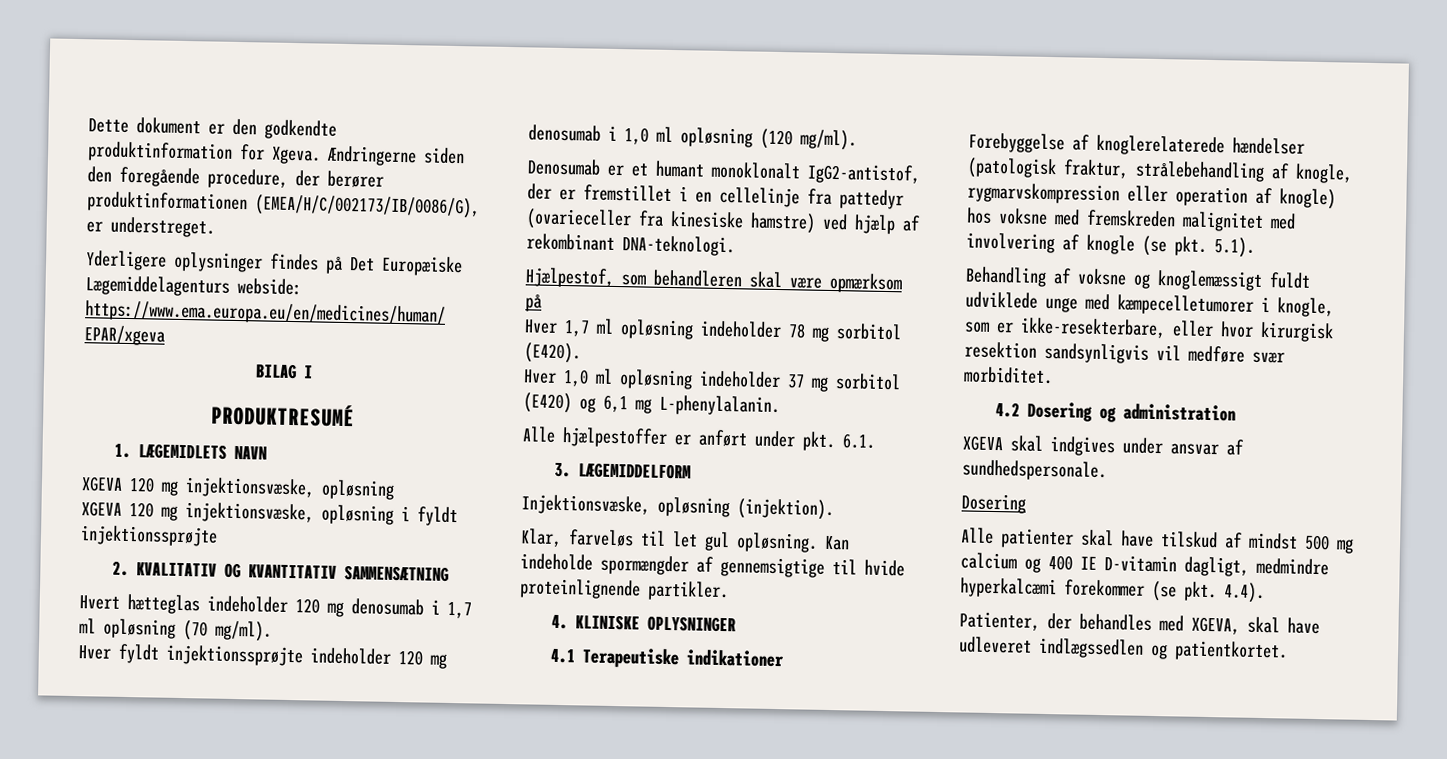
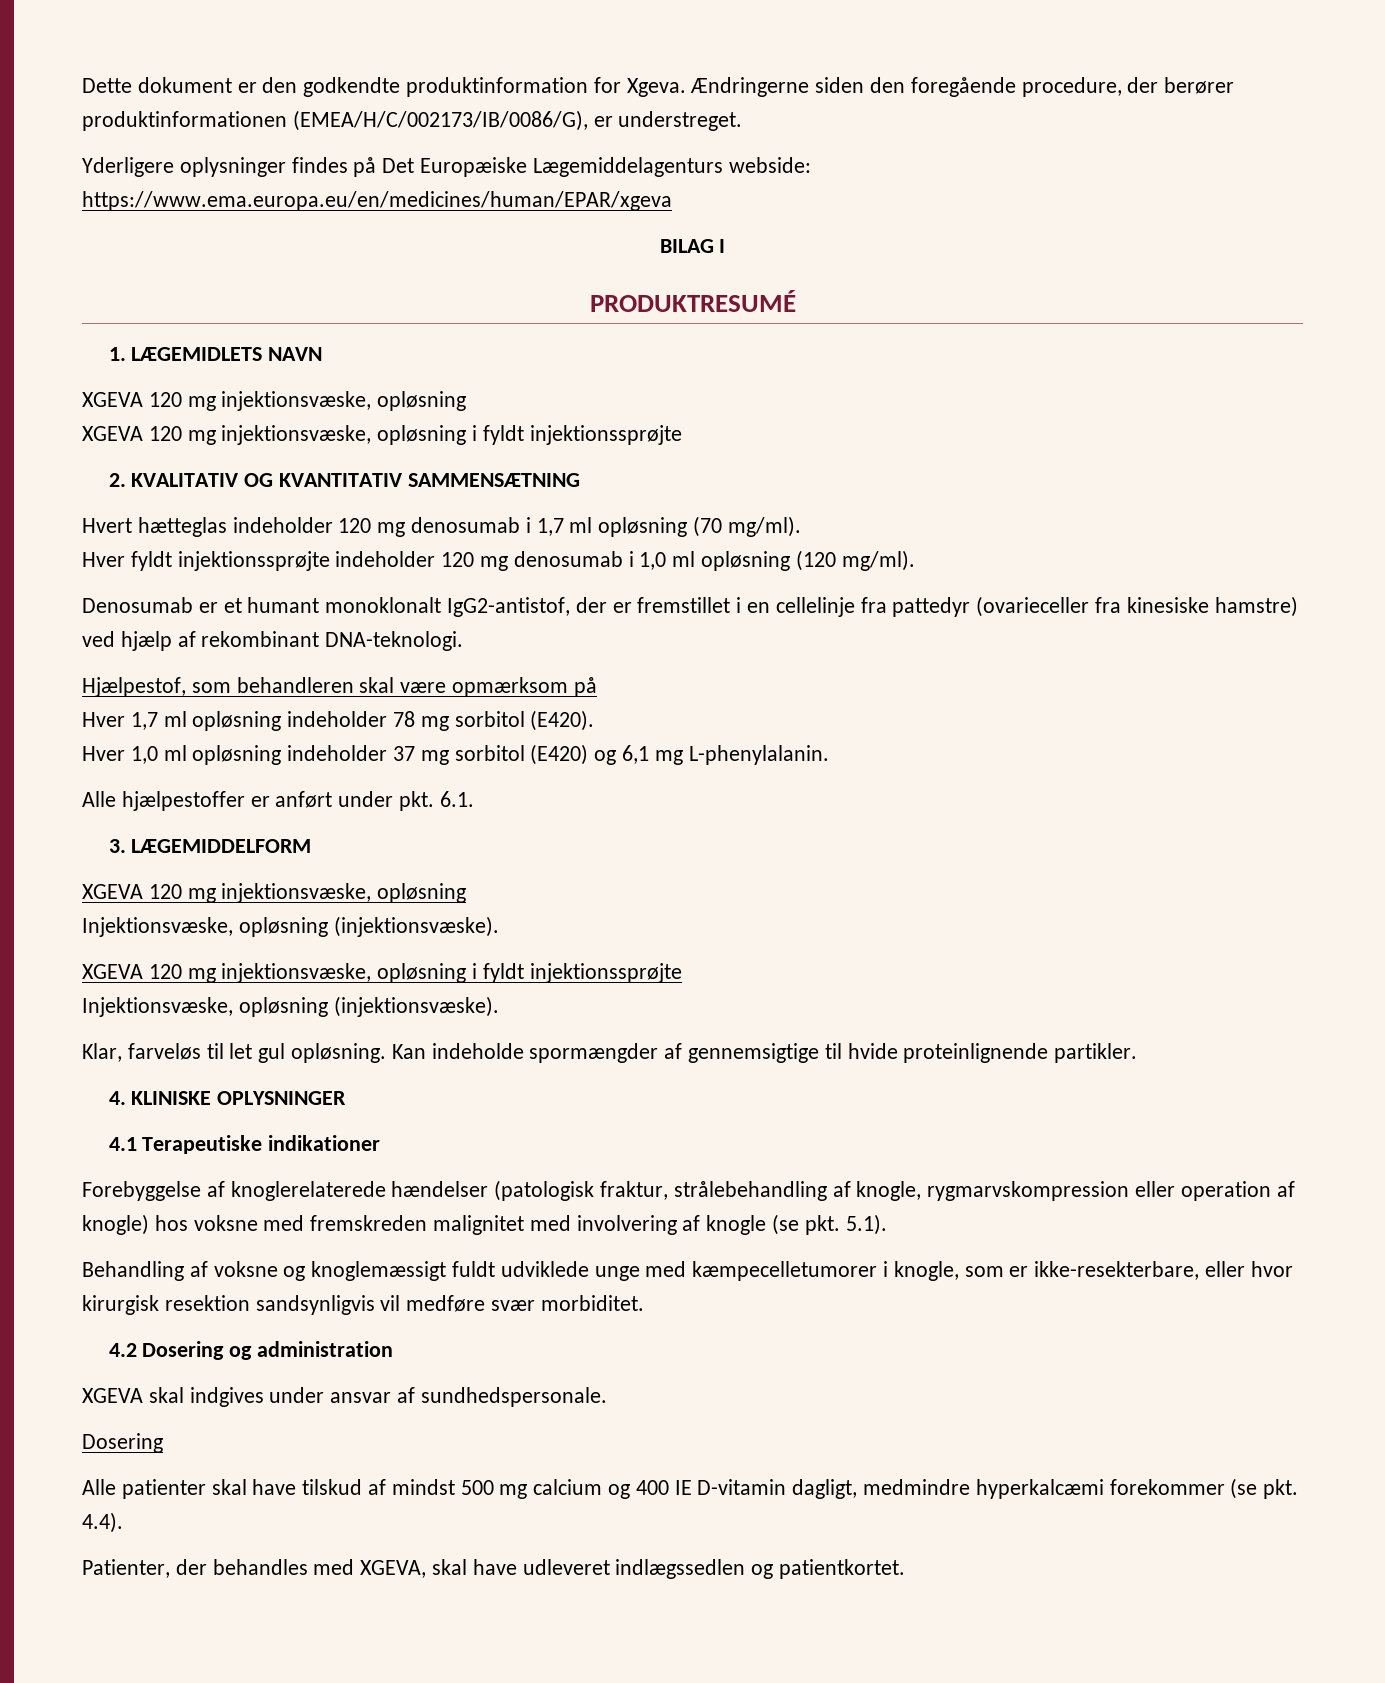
[521,494,834,521] Injektionsvæske, opløsning (injektion). -> [82,883,467,903] [82,916,499,937] [82,963,682,983] [82,996,499,1017] XGEVA 120 mg injektionsvæske, opløsning // Injektionsvæske, opløsning (injektionsvæske). // XGEVA 120 mg injektionsvæske, opløsning i fyldt injektionssprøjte // Injektionsvæske, opløsning (injektionsvæske).

